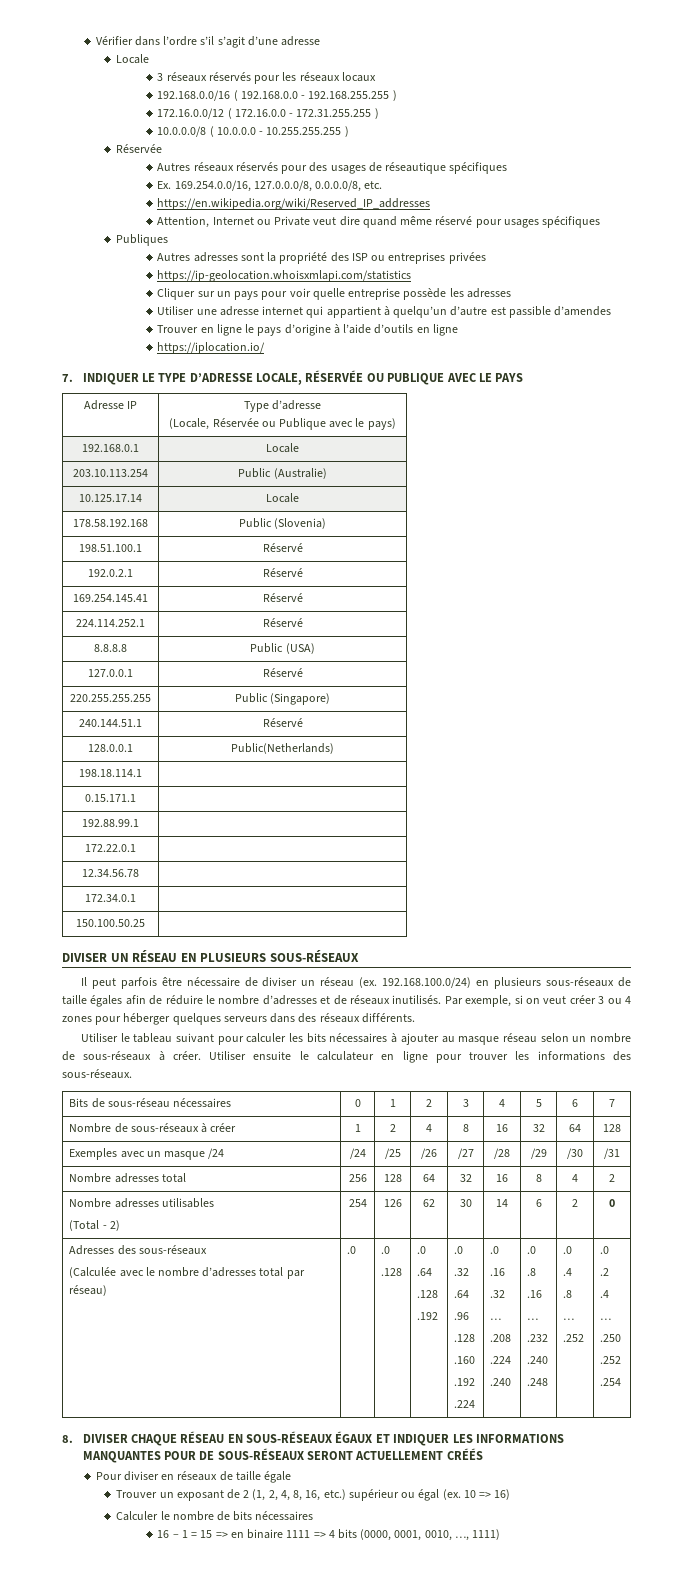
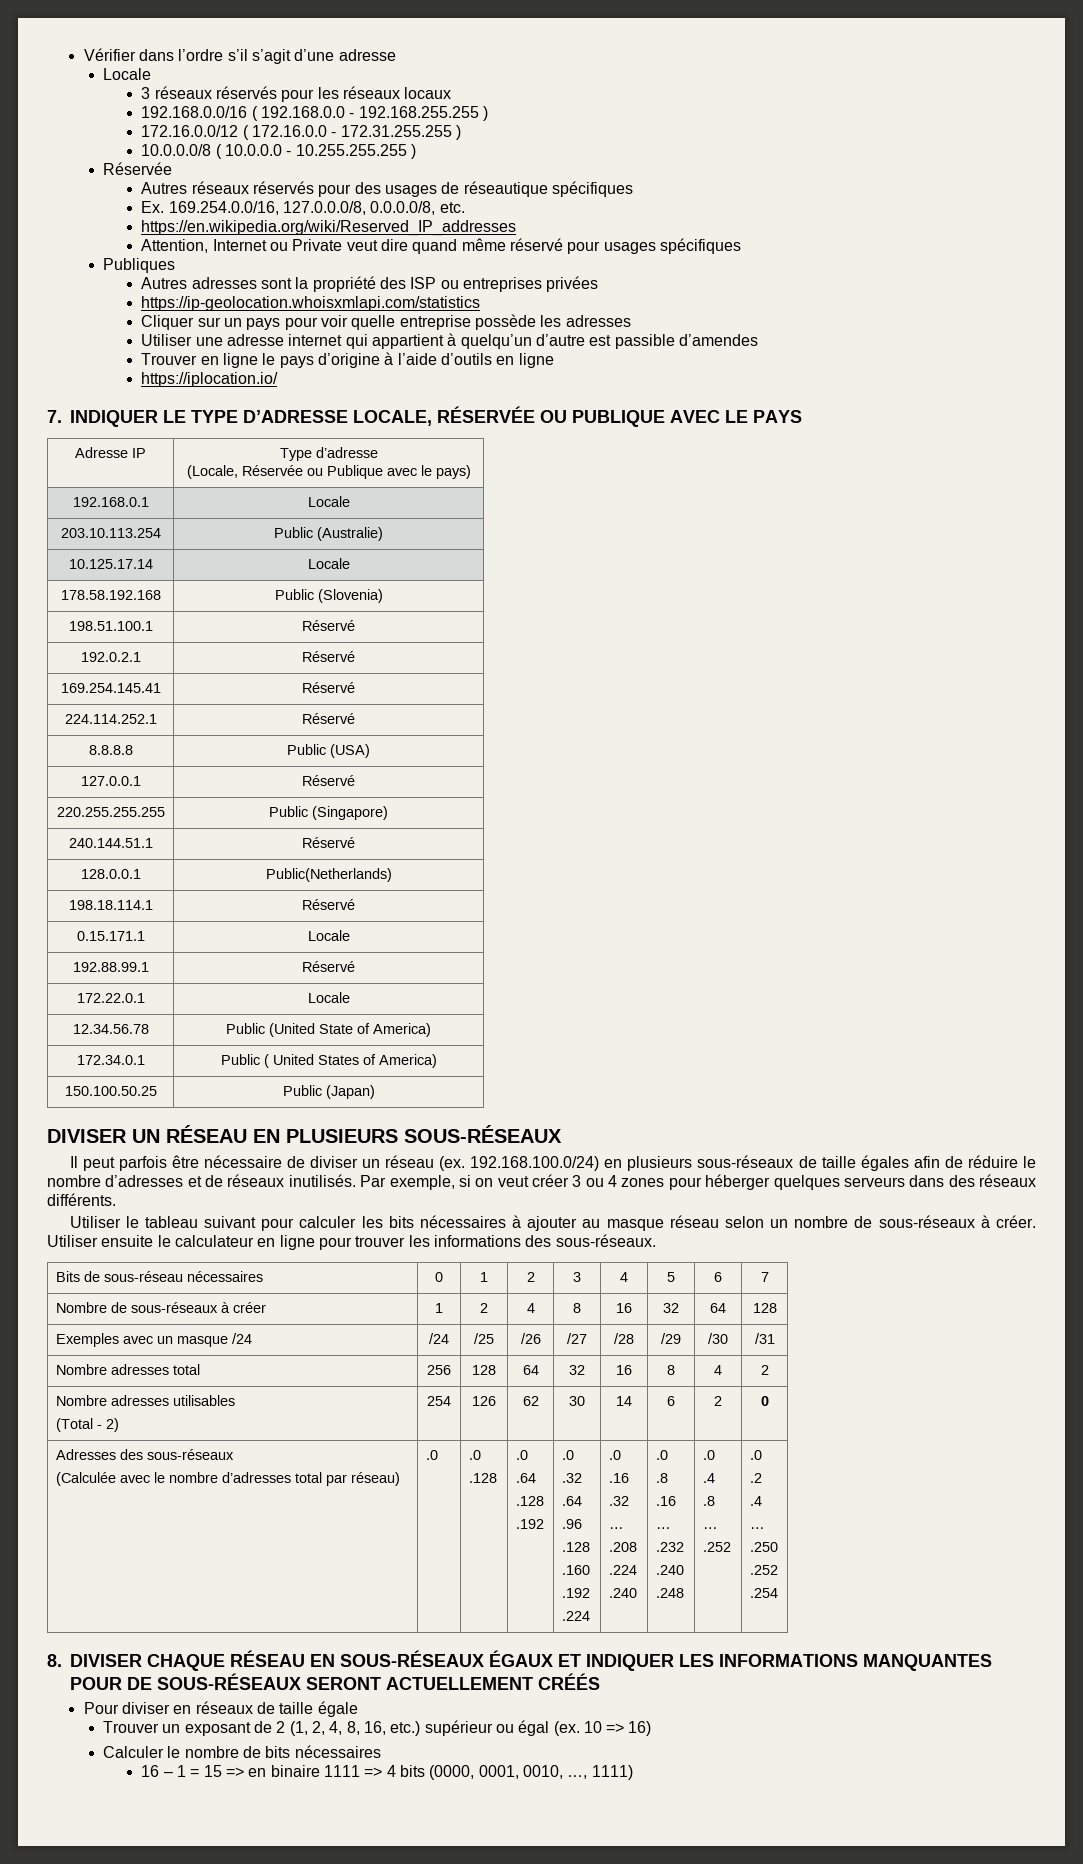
(142, 773) none -> [302,899,355,910] Réservé
(136, 798) none -> [307,930,350,941] Locale
(139, 823) none -> [302,961,355,972] Réservé
(136, 848) none -> [307,992,350,1003] Locale
[85,894,136,902] // 172.34.0.1 | -> [226,1023,431,1037] [76,1055,145,1065] [220,1054,437,1068] Public (United State of America) // 172.34.0.1 | Public ( United States of America)
(145, 923) none -> [282,1085,375,1099] Public (Japan)

